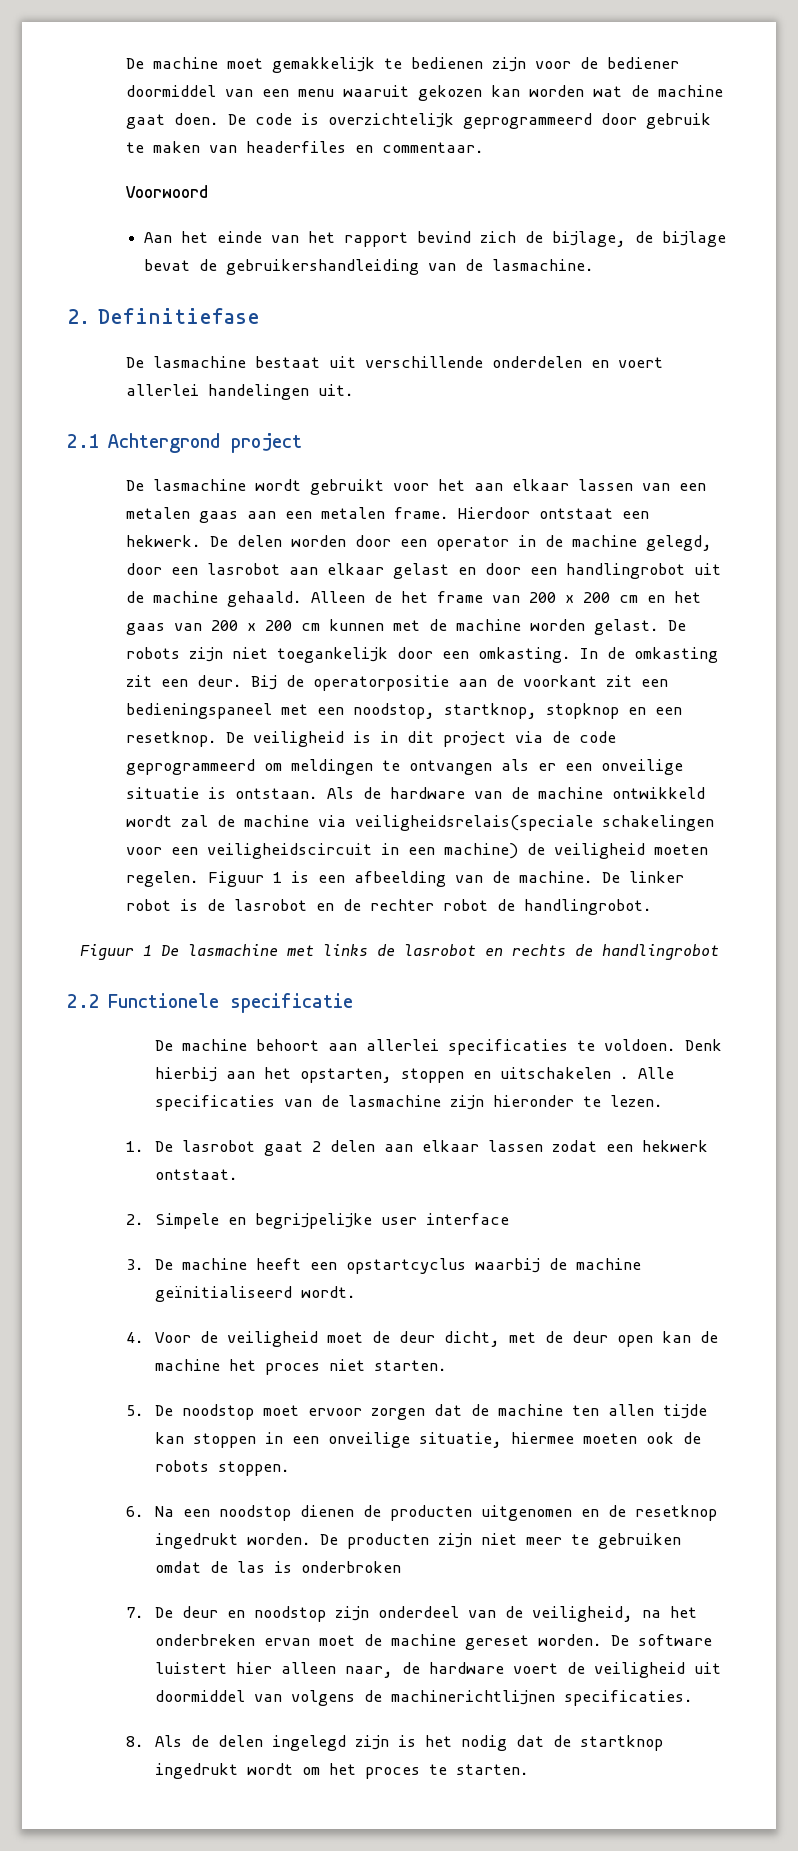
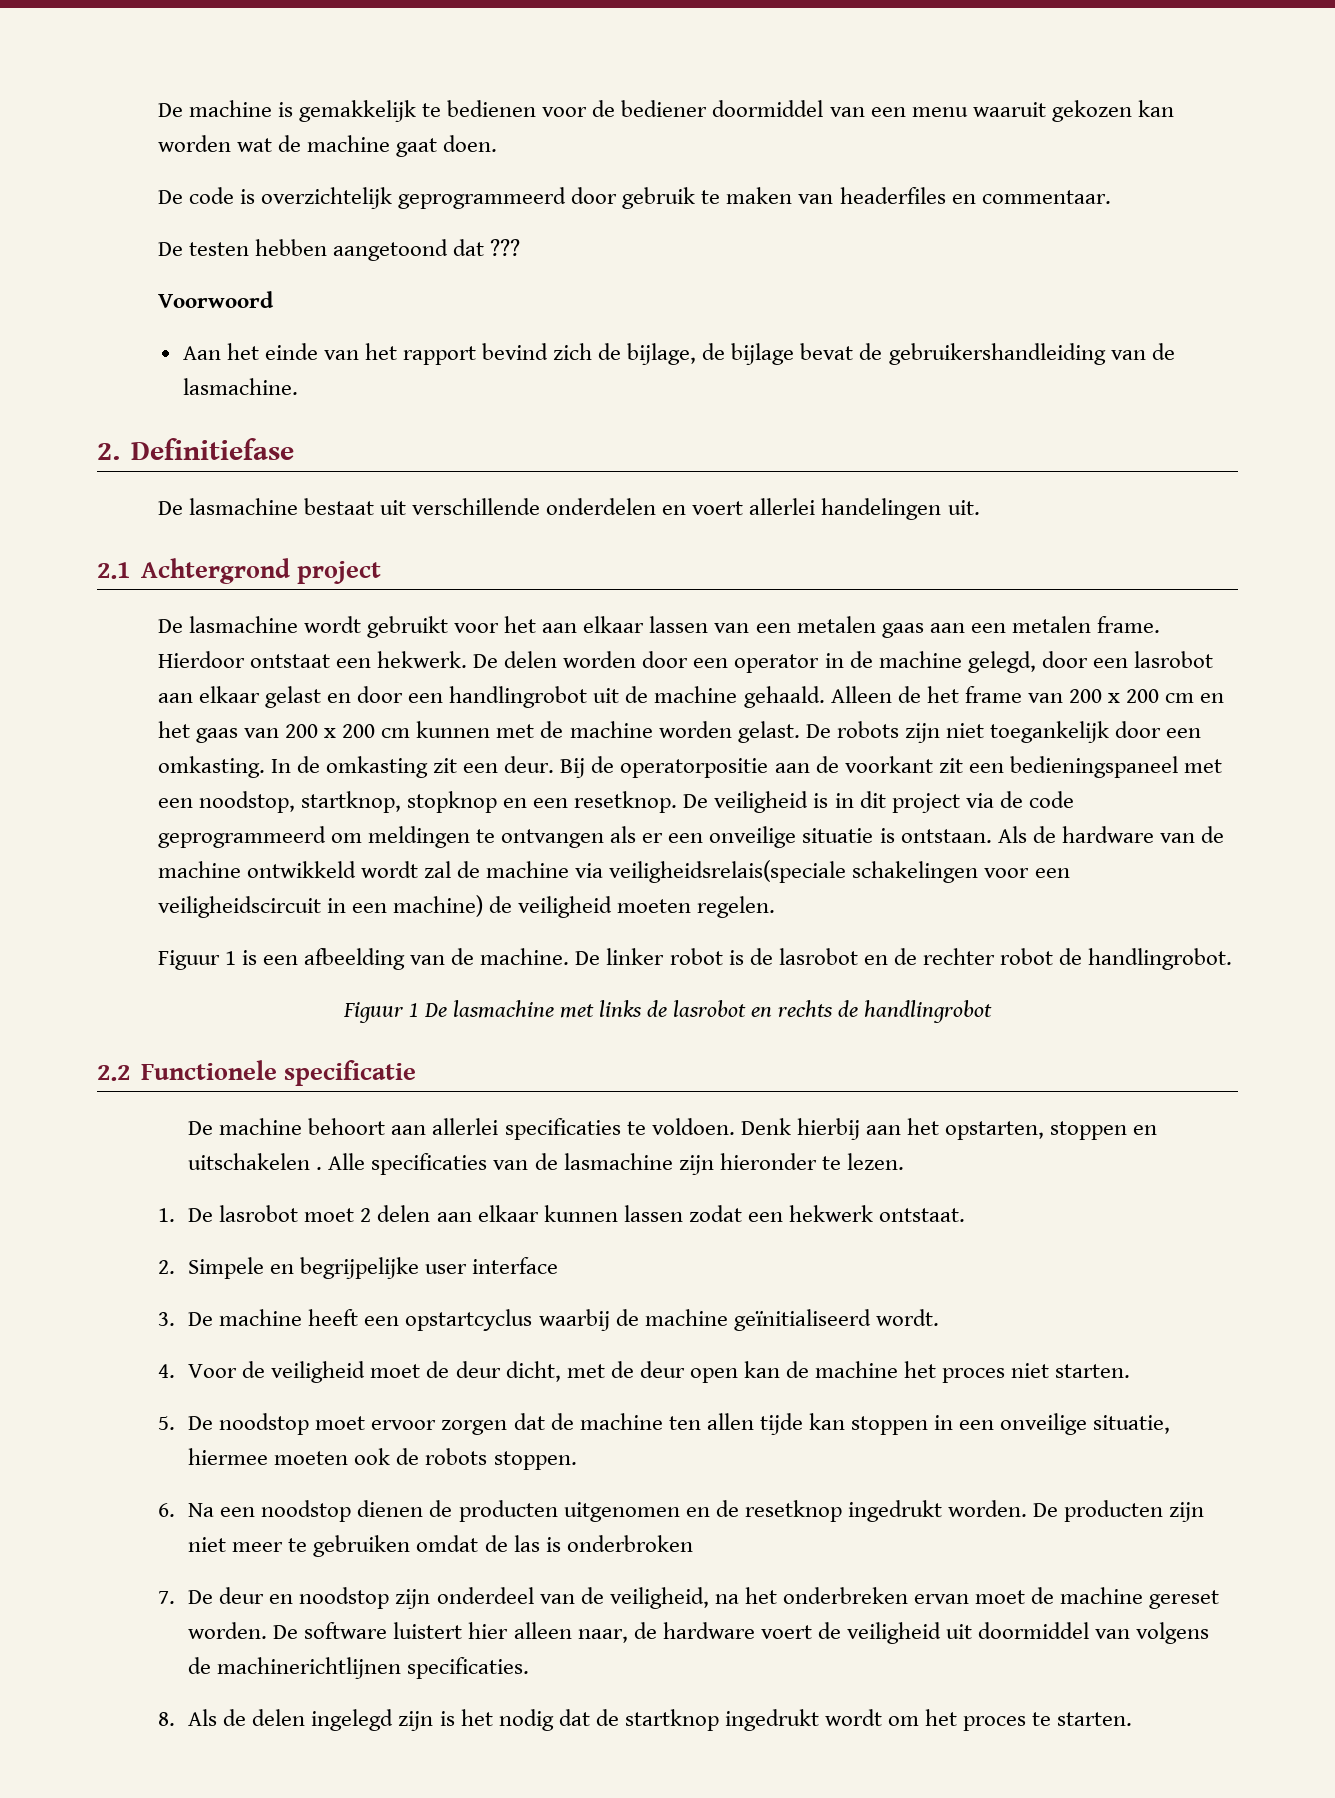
[125,57,263,69] De machine moet -> [157,100,293,117] De machine is
[491,57,526,72] zijn -> (537, 108) none
(219, 119) none -> (498, 143) //
(484, 147) none -> [157,239,521,261] // De testen hebben aangetoond dat ???
(199, 879) none -> (776, 907) //
[263,1141,303,1156] gaat -> [304,1208,355,1222] moet
(479, 1146) none -> [543,1205,618,1222] kunnen

